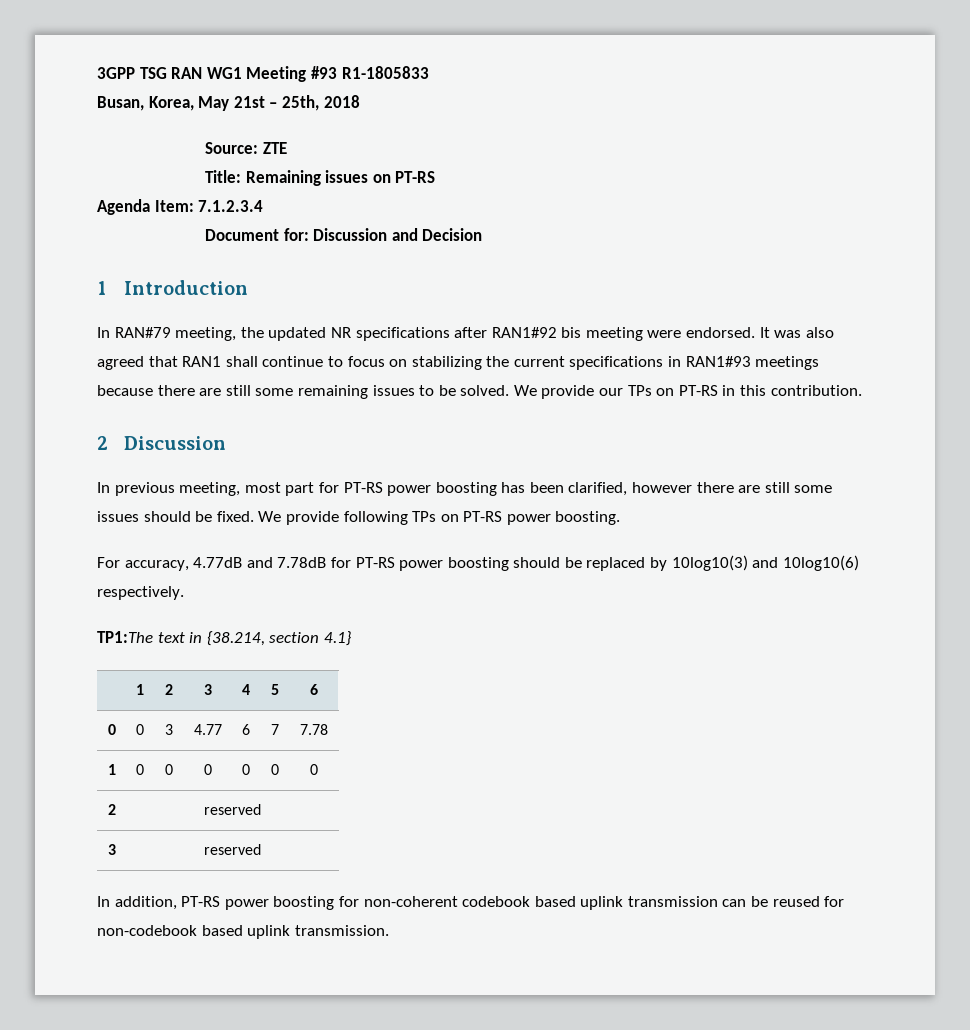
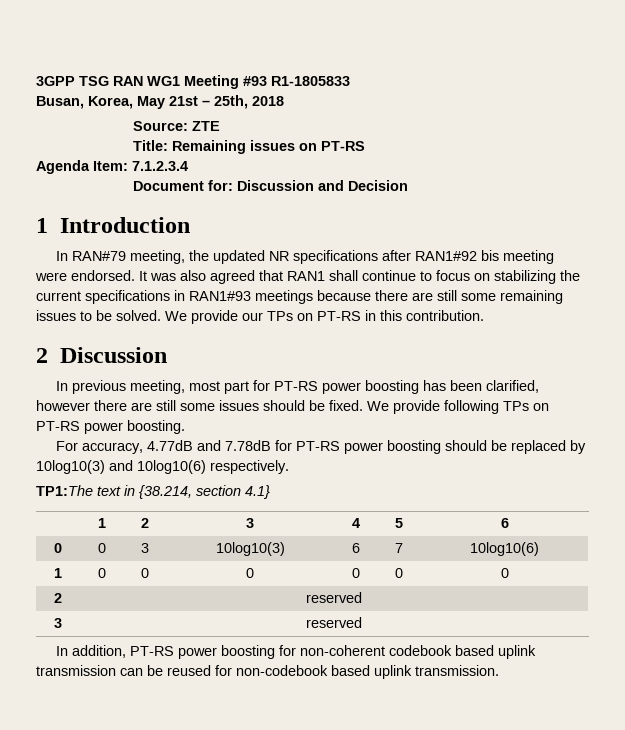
[193,724,222,735] 4.77 -> [215,542,285,556] 10log10(3)
[300,724,328,735] 7.78 -> [470,542,539,556] 10log10(6)

